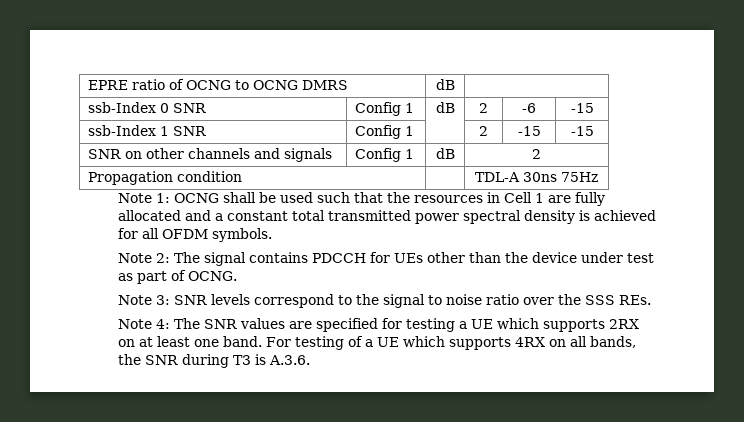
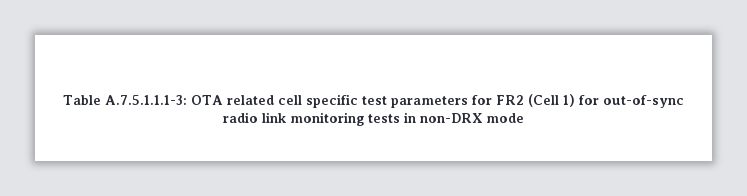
[88,79,349,90] [435,79,455,90] [88,102,207,113] [355,102,415,116] [435,102,455,113] [479,103,488,113] [522,103,536,113] [570,103,594,113] [88,125,207,136] [355,125,415,139] [479,126,488,136] [517,126,541,136] [570,126,594,136] [88,148,333,162] [355,148,415,162] [435,148,455,159] [532,149,541,159] [88,171,243,185] [475,172,598,182] [117,192,605,206] [117,210,656,224] [117,228,272,242] [117,252,654,266] [117,270,237,284] [117,294,651,308] [117,318,639,332] [117,336,636,350] [117,354,310,368] EPRE ratio of OCNG to OCNG DMRS | dB | // ssb-Index 0 SNR | Config 1 | dB | 2 | -6 | -15 // ssb-Index 1 SNR | Config 1 | | 2 | -15 | -15 // SNR on other channels and signals | Config 1 | dB | 2 // Propagation condition | | TDL-A 30ns 75Hz // Note 1: OCNG shall be used such that the resources in Cell 1 are fully allocated and a constant total transmitted power spectral density is achieved for all OFDM symbols. // Note 2: The signal contains PDCCH for UEs other than the device under test as part of OCNG. // Note 3: SNR levels correspond to the signal to noise ratio over the SSS REs. // Note 4: The SNR values are specified for testing a UE which supports 2RX on at least one band. For testing of a UE which supports 4RX on all bands, the SNR during T3 is A.3.6. -> [63,94,684,108] [223,112,524,126] Table A.7.5.1.1.1-3: OTA related cell specific test parameters for FR2 (Cell 1) for out-of-sync radio link monitoring tests in non-DRX mode

